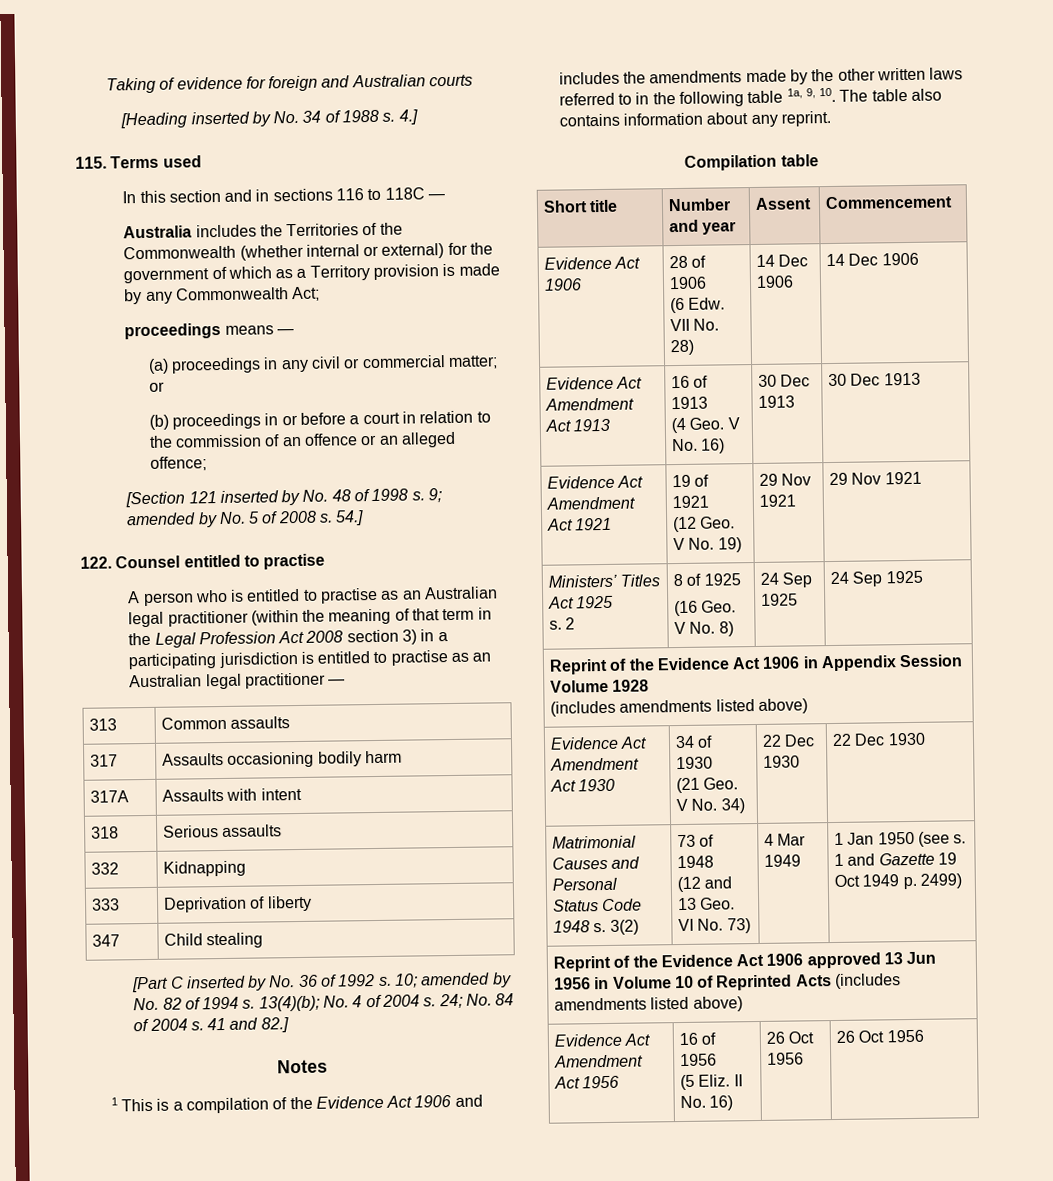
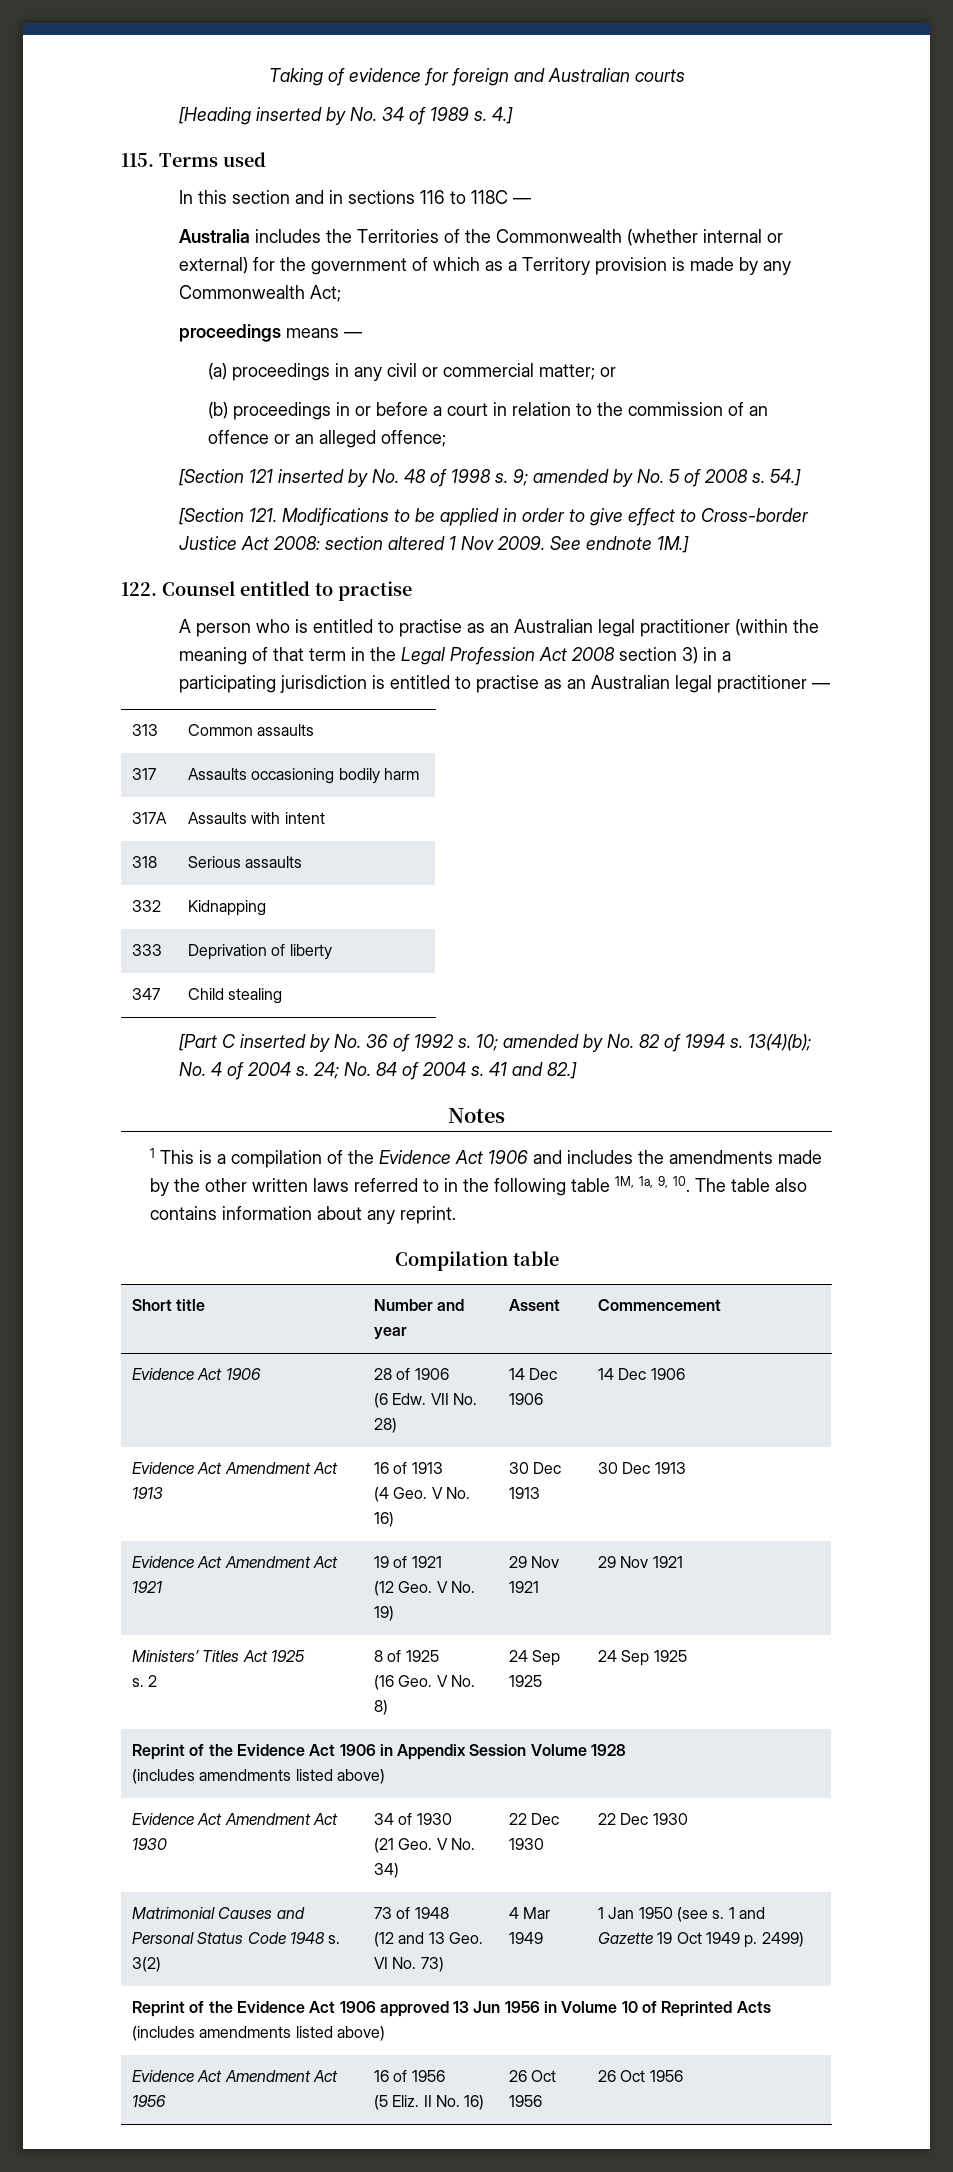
[342,109,380,123] 1988 -> [429,107,469,121] 1989
(365, 518) none -> [178,508,809,526] [178,536,689,553] // [Section 121. Modifications to be applied in order to give effect to Cross-border Justice Act 2008: section altered 1 Nov 2009. See endnote 1M.]
(784, 97) none -> [614,1176,634,1188] 1M,

